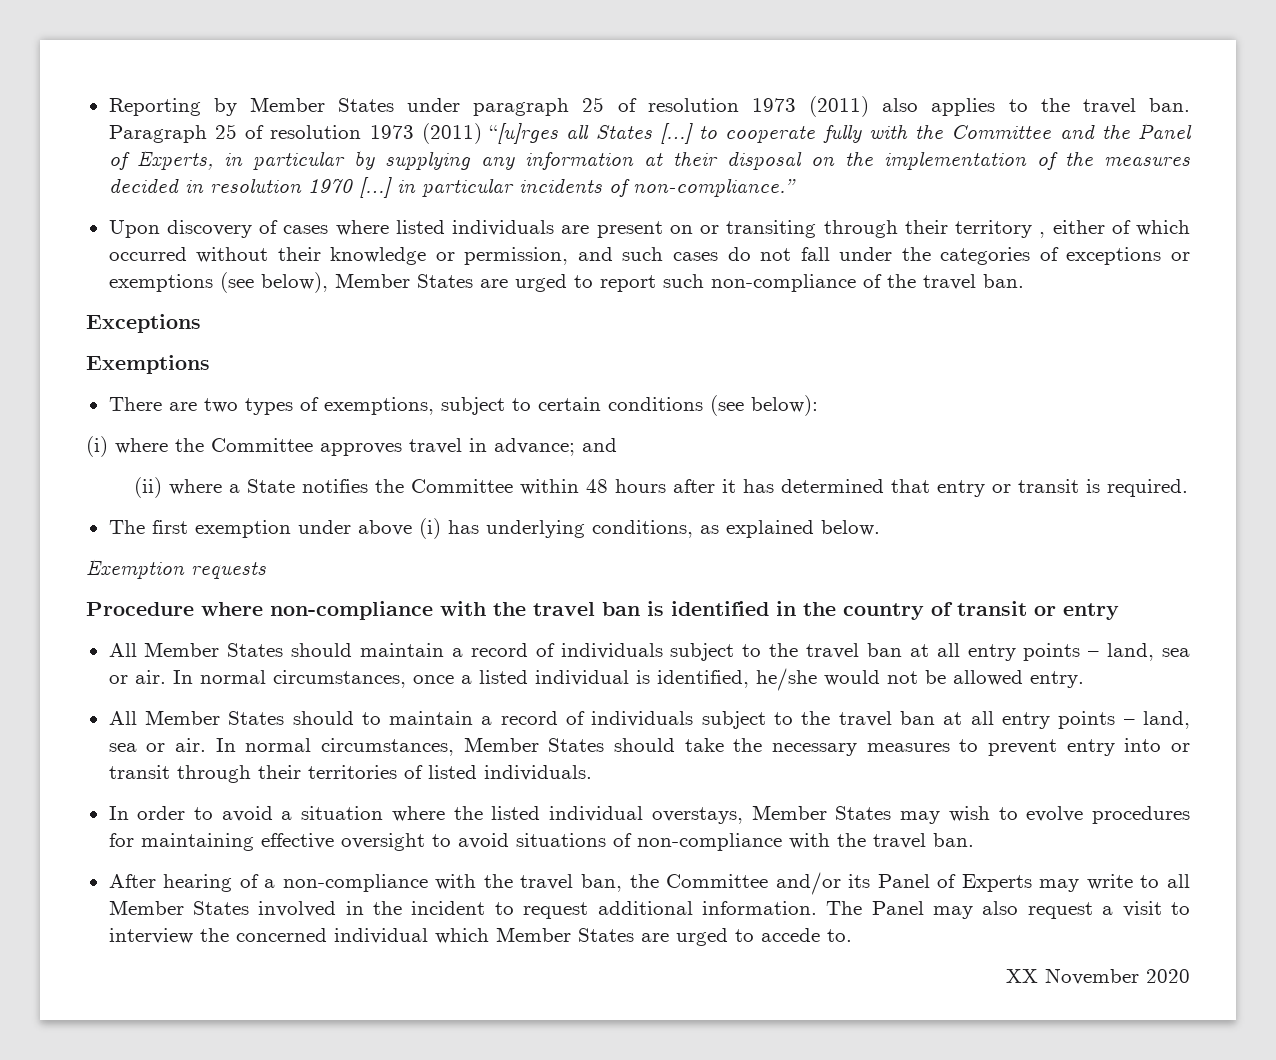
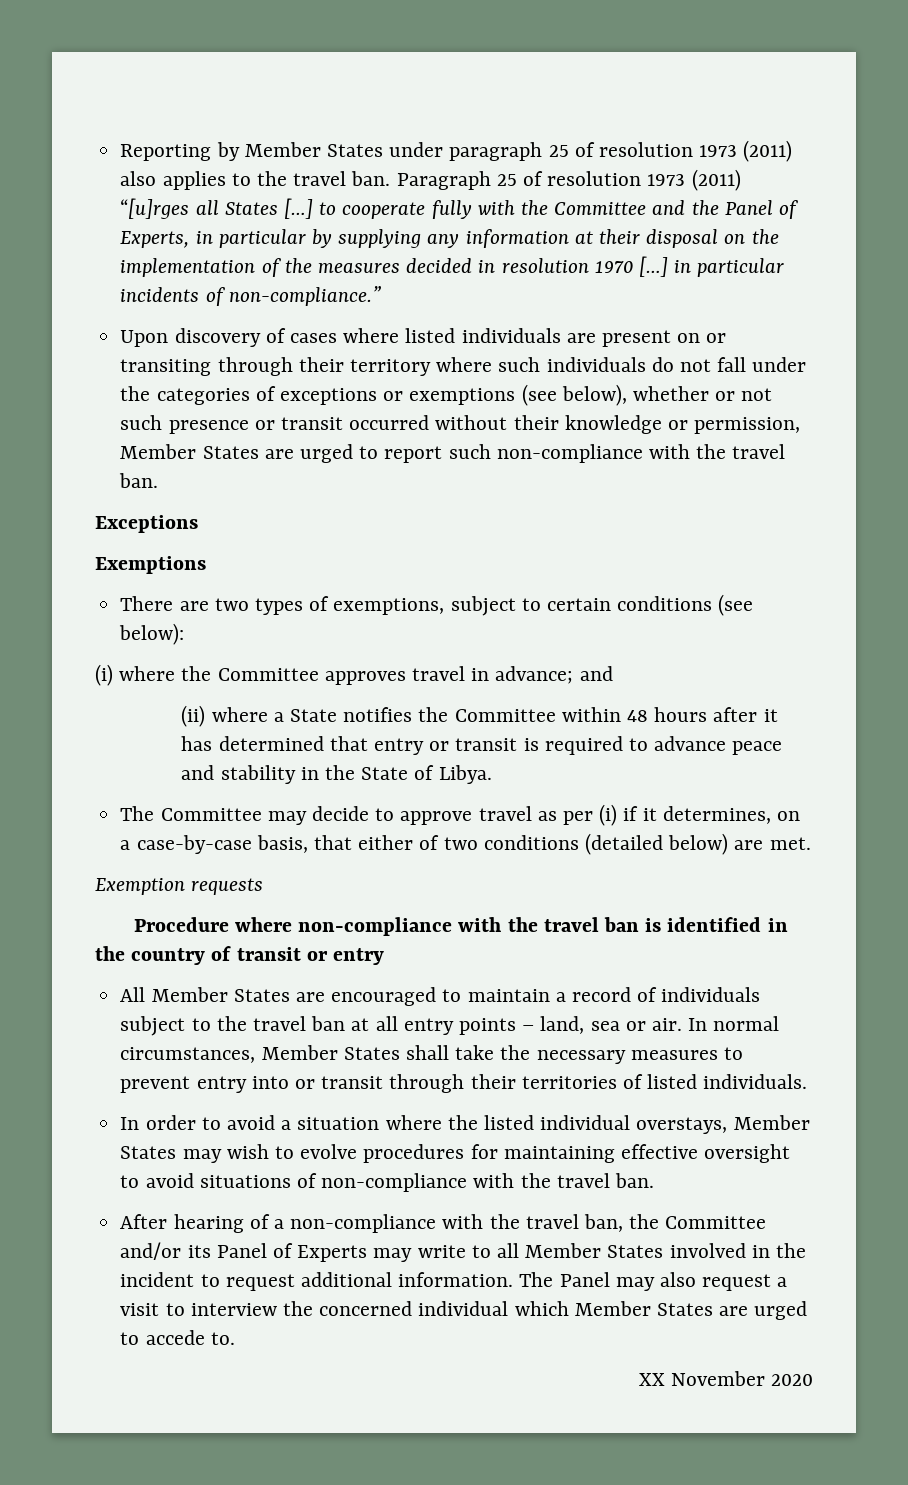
[1039,220,1191,238] [108,247,718,265] , either of which occurred without their knowledge or permission, and such cases -> [436,357,646,372] where such individuals
(328, 282) none -> [632,386,773,401] [120,415,801,434] whether or not such presence or transit occurred without their knowledge or permission,
[862,274,882,288] of -> [648,444,690,459] with
[1107,479,1189,497] [108,518,880,539] required. // The first exemption under above (i) has underlying conditions, as explained below. -> [544,736,783,755] [181,765,492,784] [120,804,801,826] [120,833,811,855] required to advance peace and stability in the State of Libya. // The Committee may decide to approve travel as per (i) if it determines, on a case-by-case basis, that either of two conditions (detailed below) are met.
[291,643,1190,661] [108,668,1084,691] [108,710,354,725] should maintain a record of individuals subject to the travel ban at all entry points – land, sea or air. In normal circumstances, once a listed individual is identified, he/she would not be allowed entry. // All Member States should -> [295,987,437,1006] are encouraged
[613,738,675,752] should -> [405,1045,449,1060] shall

